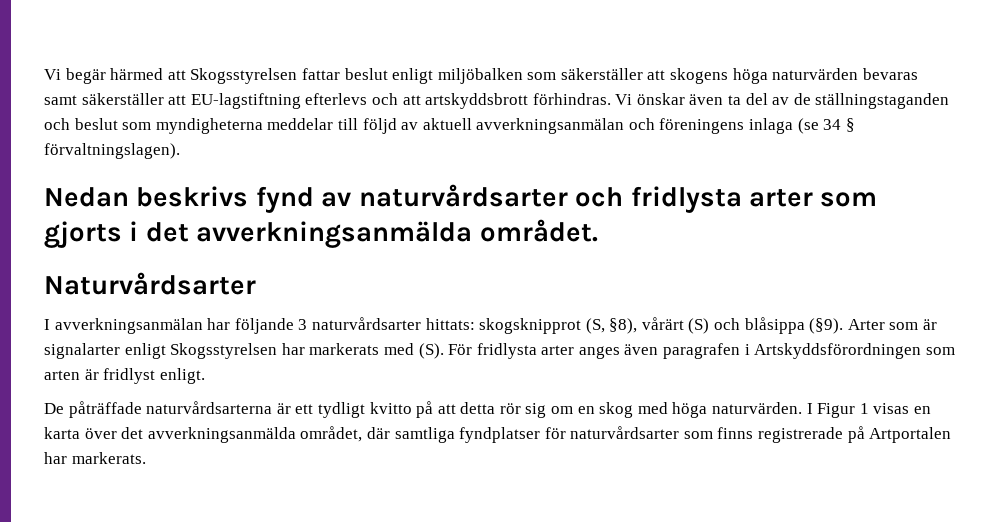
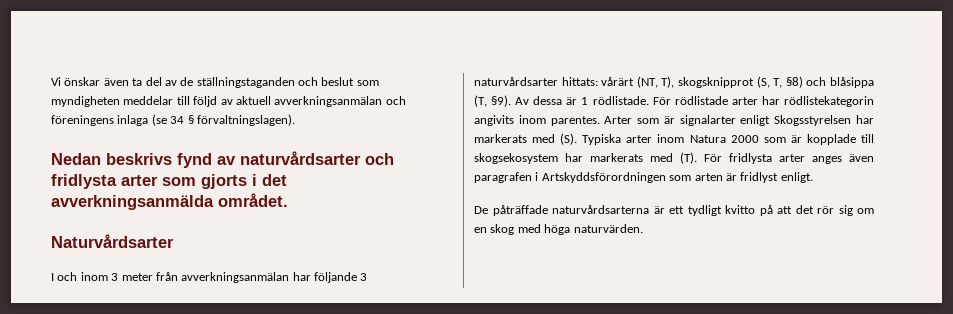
[44,68,918,84] [44,93,633,109] Vi begär härmed att Skogsstyrelsen fattar beslut enligt miljöbalken som säkerställer att skogens höga naturvärden bevaras samt säkerställer att EU-lagstiftning efterlevs och att artskyddsbrott förhindras. Vi -> [51,77,61,86] Vi
[155,118,263,134] myndigheterna -> [51,96,120,107] myndigheten
(50, 324) none -> [57,272,178,281] och inom 3 meter från
[479,317,844,334] skogsknipprot (S, §8), vårärt (S) och blåsippa (§9). -> [601,76,875,88] [474,95,874,107] [474,115,600,126] vårärt (NT, T), skogsknipprot (S, T, §8) och blåsippa (T, §9). Av dessa är 1 rödlistade. För rödlistade arter har rödlistekategorin angivits inom parentes.
(444, 351) none -> [582,134,874,145] [474,152,697,164] Typiska arter inom Natura 2000 som är kopplade till skogsekosystem har markerats med (T).
[460,402,496,414] detta -> [795,205,814,214] det
[806,403,931,418] [44,426,952,443] [44,452,146,464] I Figur 1 visas en karta över det avverkningsanmälda området, där samtliga fyndplatser för naturvårdsarter som finns registrerade på Artportalen har markerats. -> (643, 228) none

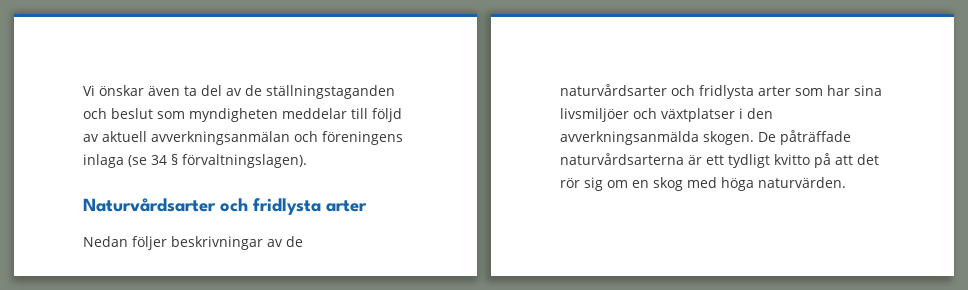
[51,153,236,168] Nedan beskrivs fynd av -> [83,198,367,215] [83,236,303,250] Naturvårdsarter och fridlysta arter // Nedan följer beskrivningar av de
[201,174,287,189] [51,193,288,210] [51,234,174,248] [51,272,368,283] [474,76,875,88] [474,95,874,107] [474,115,874,126] [474,133,874,145] [474,152,874,164] [474,172,813,183] gjorts i det avverkningsanmälda området. // Naturvårdsarter // I och inom 3 meter från avverkningsanmälan har följande 3 naturvårdsarter hittats: vårärt (NT, T), skogsknipprot (S, T, §8) och blåsippa (T, §9). Av dessa är 1 rödlistade. För rödlistade arter har rödlistekategorin angivits inom parentes. Arter som är signalarter enligt Skogsstyrelsen har markerats med (S). Typiska arter inom Natura 2000 som är kopplade till skogsekosystem har markerats med (T). För fridlysta arter anges även paragrafen i Artskyddsförordningen som arten är fridlyst enligt. // -> [827,85,882,96] [560,108,773,122] [560,131,754,145] har sina livsmiljöer och växtplatser i den avverkningsanmälda skogen.

